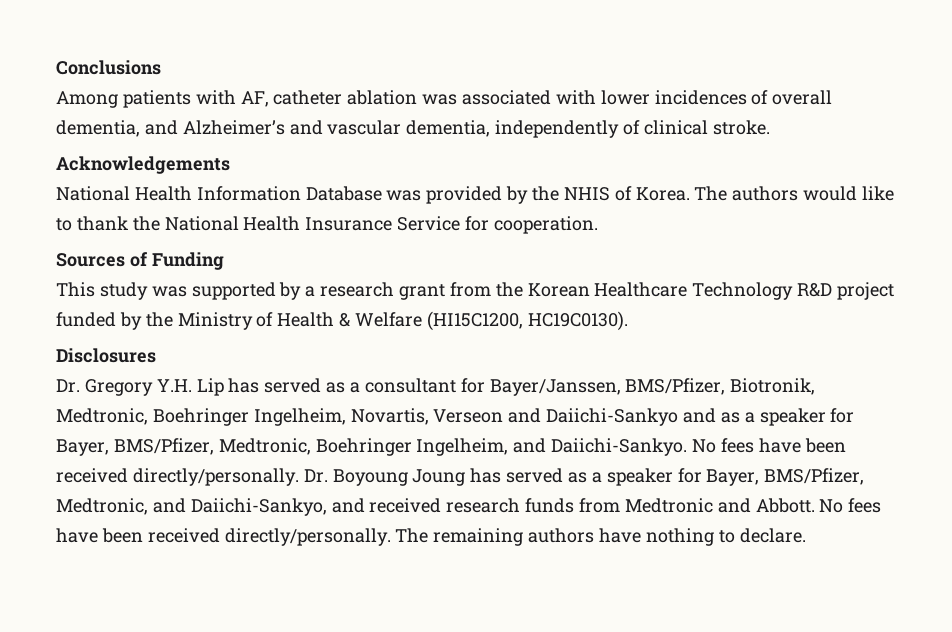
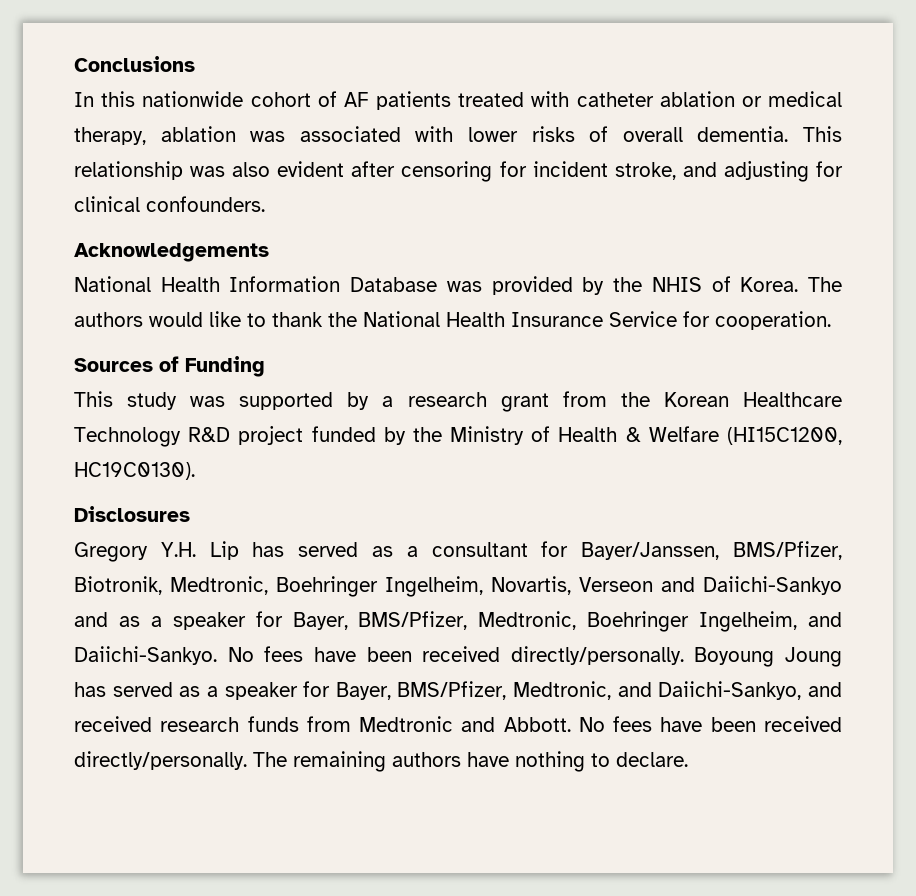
[56,90,343,108] Among patients with AF, catheter -> [74,91,842,110] [74,127,146,145] In this nationwide cohort of AF patients treated with catheter ablation or medical therapy,
[654,90,747,105] incidences -> [531,126,575,142] risks
[56,120,770,138] dementia, and Alzheimer’s and vascular dementia, independently of clinical stroke. -> [697,126,843,142] [74,161,843,182] [74,196,265,212] dementia. This relationship was also evident after censoring for incident stroke, and adjusting for clinical confounders.
[56,379,80,392] Dr. -> (190, 514) none
[303,469,328,482] Dr. -> (684, 655) none

